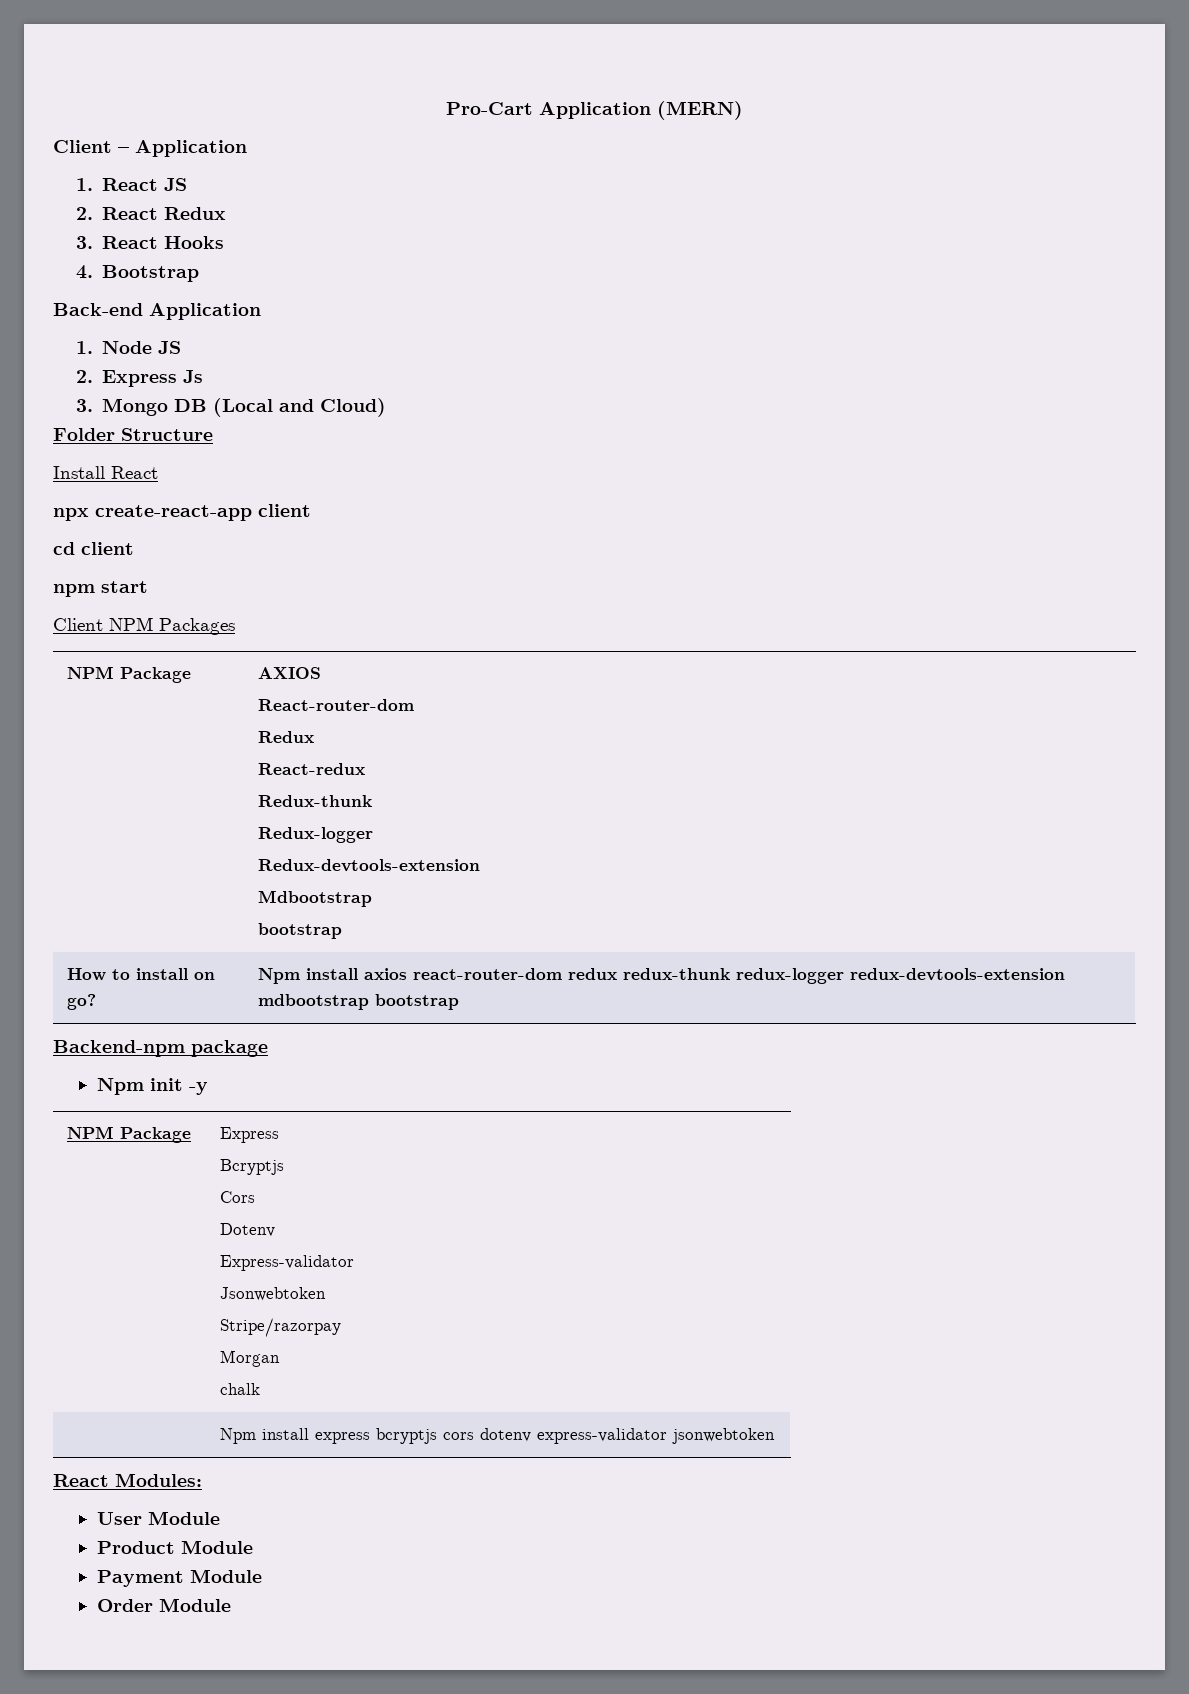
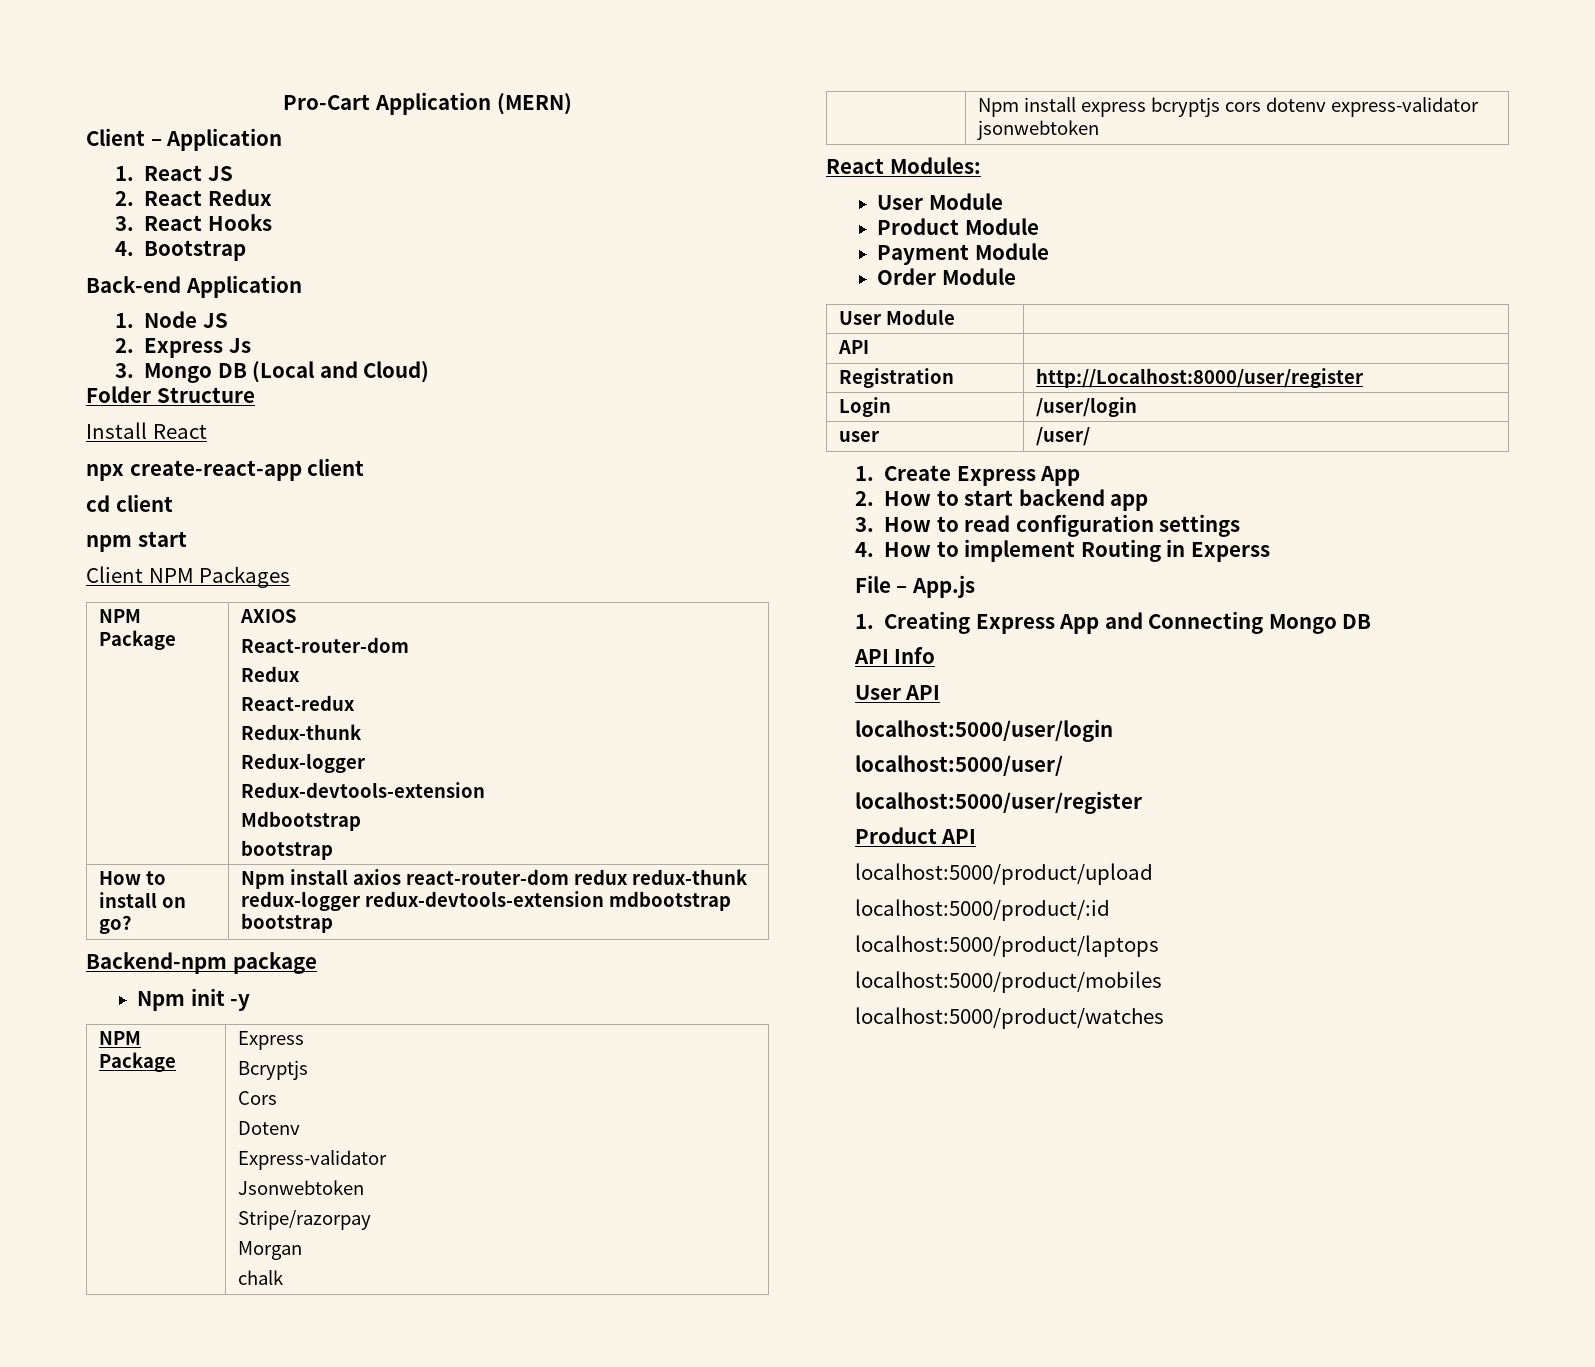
(231, 1605) none -> [838,309,955,325] [837,340,869,354] [838,368,954,388] [1035,368,1364,388] [838,397,891,417] [1035,397,1137,417] [838,431,880,442] [1035,427,1090,446] [854,465,1081,486] [854,489,1149,511] [854,514,1241,537] [854,539,1270,562] [854,575,975,598] [854,611,1372,634] [853,647,936,664] [854,685,941,700] [854,719,1113,742] [854,755,1063,776] [854,791,1142,814] [854,827,977,844] [854,863,1153,885] [854,899,1110,921] [854,935,1159,957] [854,971,1162,993] [854,1007,1164,1029] // User Module | // API | // Registration | http://Localhost:8000/user/register // Login | /user/login // user | /user/ // 1. Create Express App // 2. How to start backend app // 3. How to read configuration settings // 4. How to implement Routing in Experss // File – App.js // 1. Creating Express App and Connecting Mongo DB // API Info // User API // localhost:5000/user/login // localhost:5000/user/ // localhost:5000/user/register // Product API // localhost:5000/product/upload // localhost:5000/product/:id // localhost:5000/product/laptops // localhost:5000/product/mobiles // localhost:5000/product/watches

